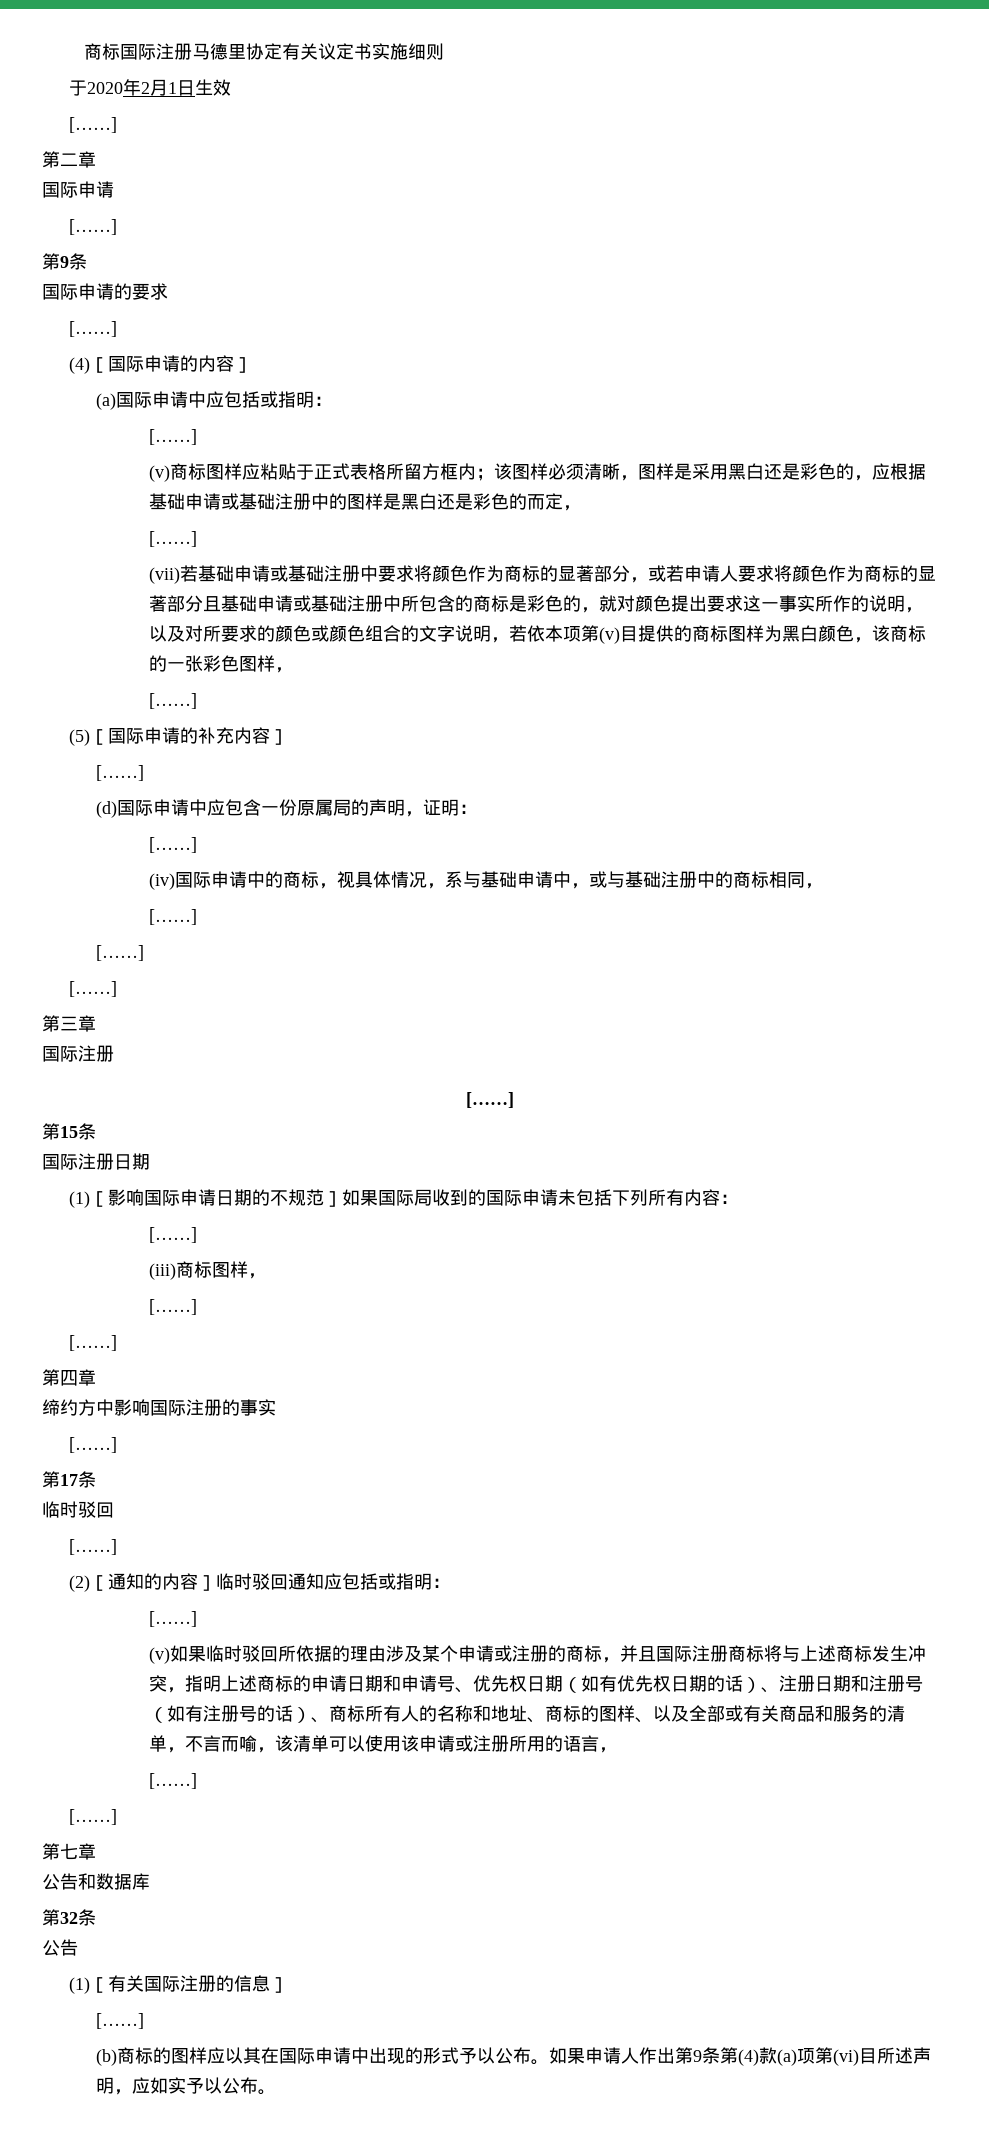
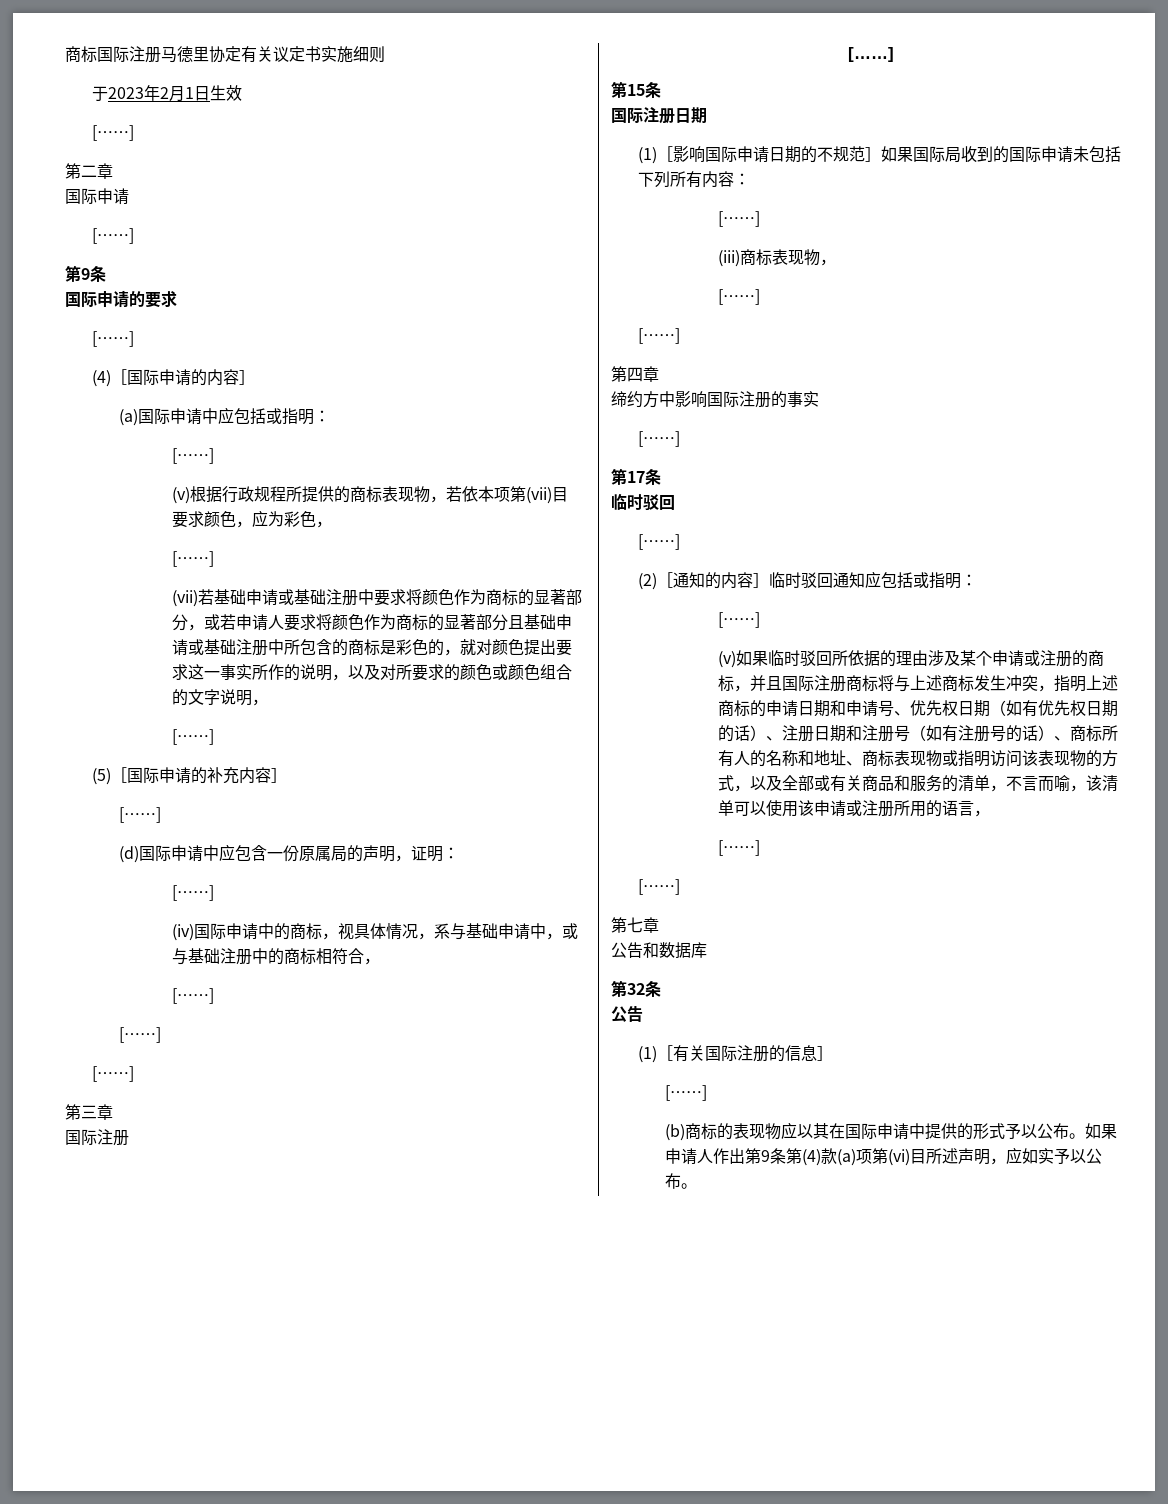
[86,82,123,94] 2020 -> [107,87,144,99] 2023
[170,463,927,481] [149,493,564,510] 商标图样应粘贴于正式表格所留方框内；该图样必须清晰，图样是采用黑白还是彩色的，应根据基础申请或基础注册中的图样是黑白还是彩色的而定 -> [190,486,569,504] [172,510,317,528] 根据行政规程所提供的商标表现物，若依本项第(vii)目要求颜色，应为彩色
[509,625,927,644] [149,655,294,673] 若依本项第(v)目提供的商标图样为黑白颜色，该商标的一张彩色图样， -> (269, 702) none
[787,872,806,888] 同 -> [332,948,365,965] 符合
[212,1261,249,1278] 图样 -> [772,249,821,266] 表现物
[581,1705,654,1723] 的图样、 -> [894,750,1119,767] [718,775,751,792] 表现物或指明访问该表现物的方式，
[170,2047,207,2064] 图样 -> [732,1123,781,1140] 表现物
[368,2047,405,2064] 出现 -> [924,1123,957,1140] 提供

